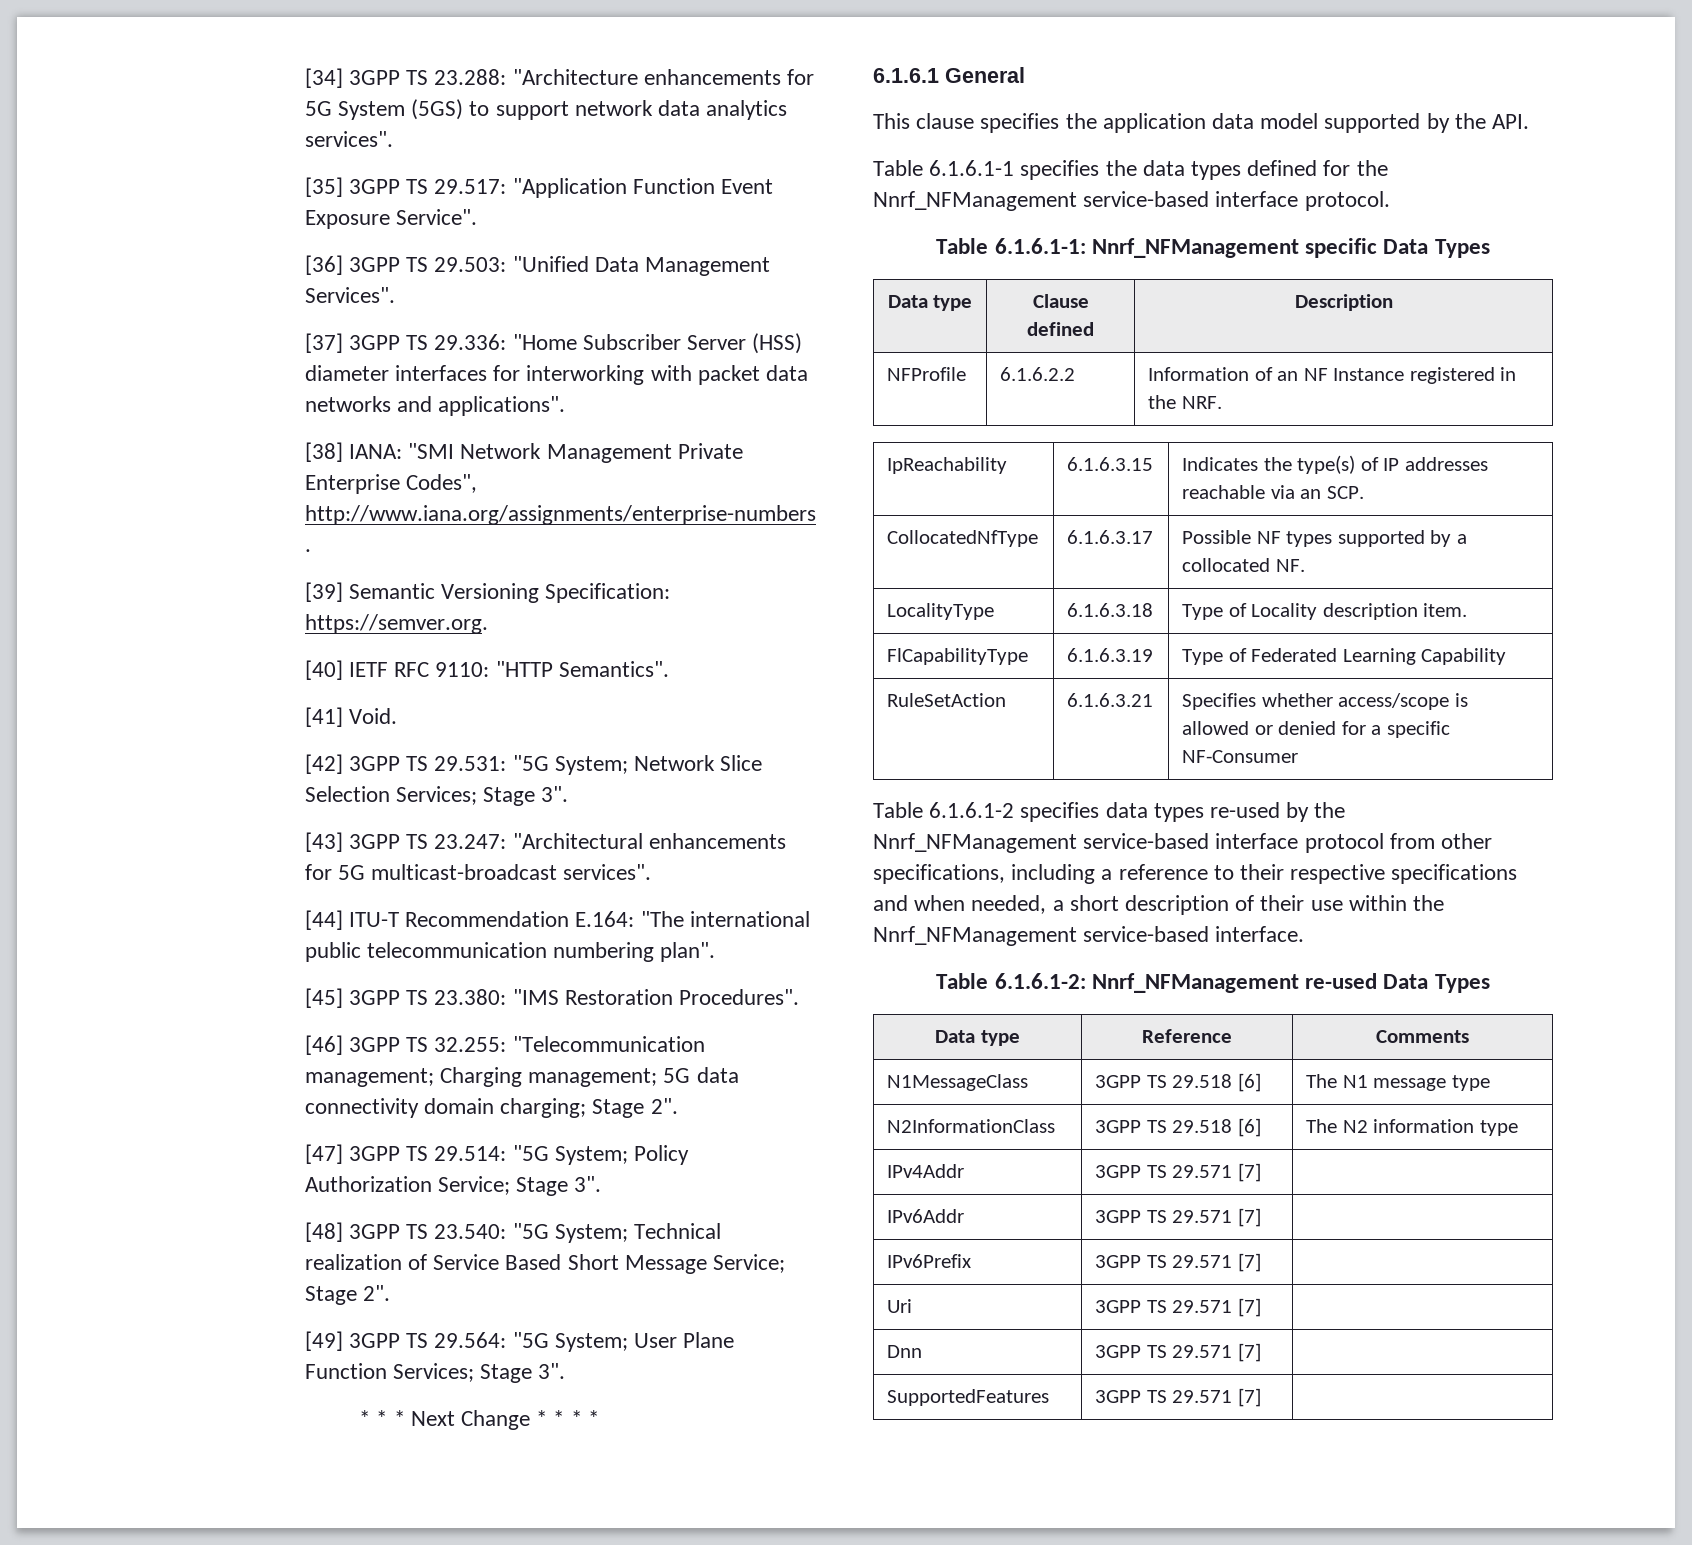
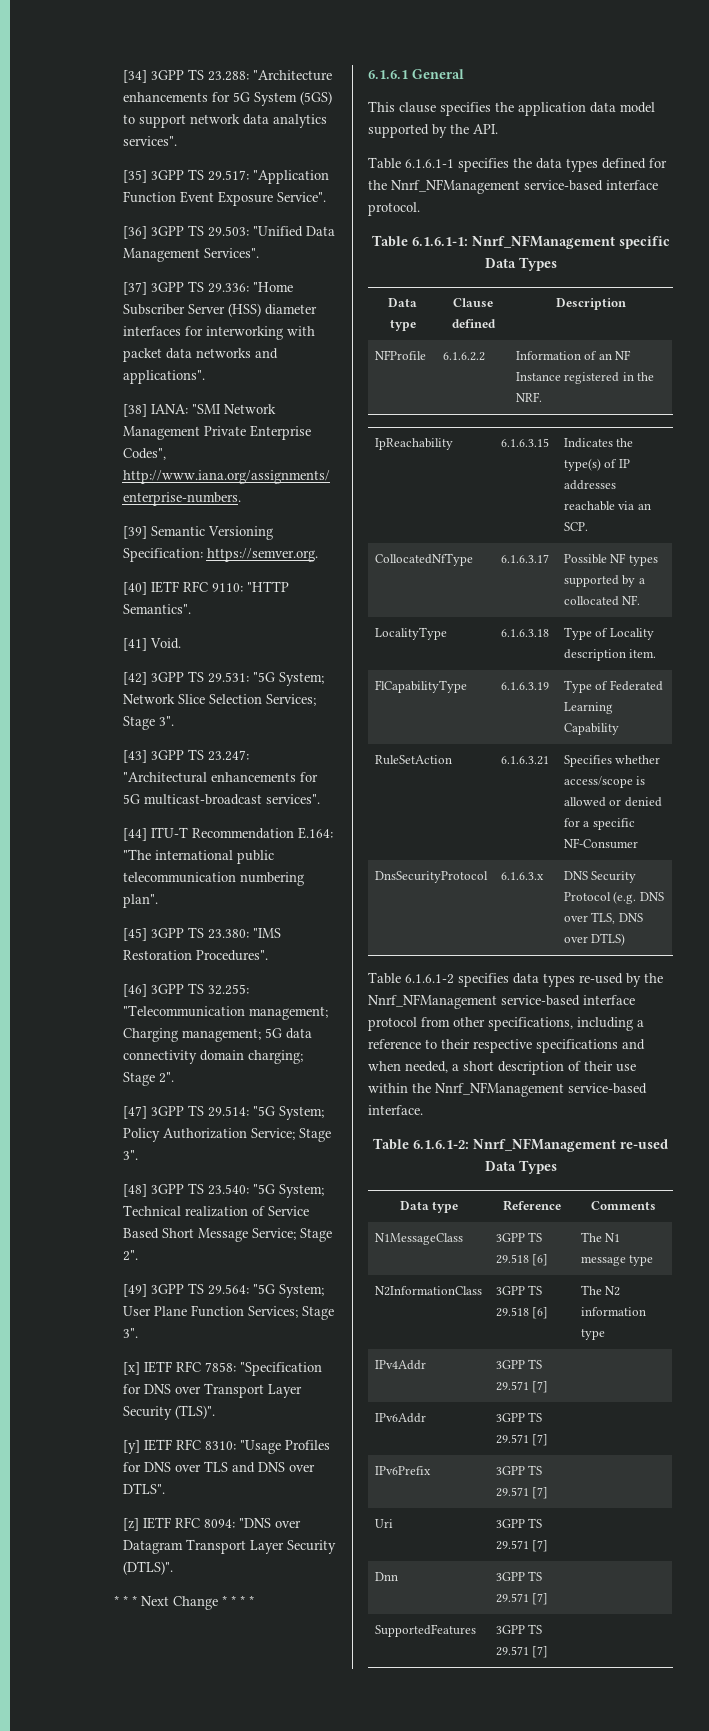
(566, 1371) none -> [122,1361,322,1376] [122,1383,302,1398] [122,1405,215,1420] [122,1439,330,1454] [122,1461,315,1473] [122,1483,165,1494] [122,1517,301,1531] [122,1539,336,1554] [122,1561,173,1575] // [x] IETF RFC 7858: "Specification for DNS over Transport Layer Security (TLS)". // [y] IETF RFC 8310: "Usage Profiles for DNS over TLS and DNS over DTLS". // [z] IETF RFC 8094: "DNS over Datagram Transport Layer Security (DTLS)".
(1299, 756) none -> [374,871,488,883] [500,872,544,880] [563,871,637,883] [563,891,664,904] [563,912,643,924] [563,933,626,946] // DnsSecurityProtocol | 6.1.6.3.x | DNS Security Protocol (e.g. DNS over TLS, DNS over DTLS)

